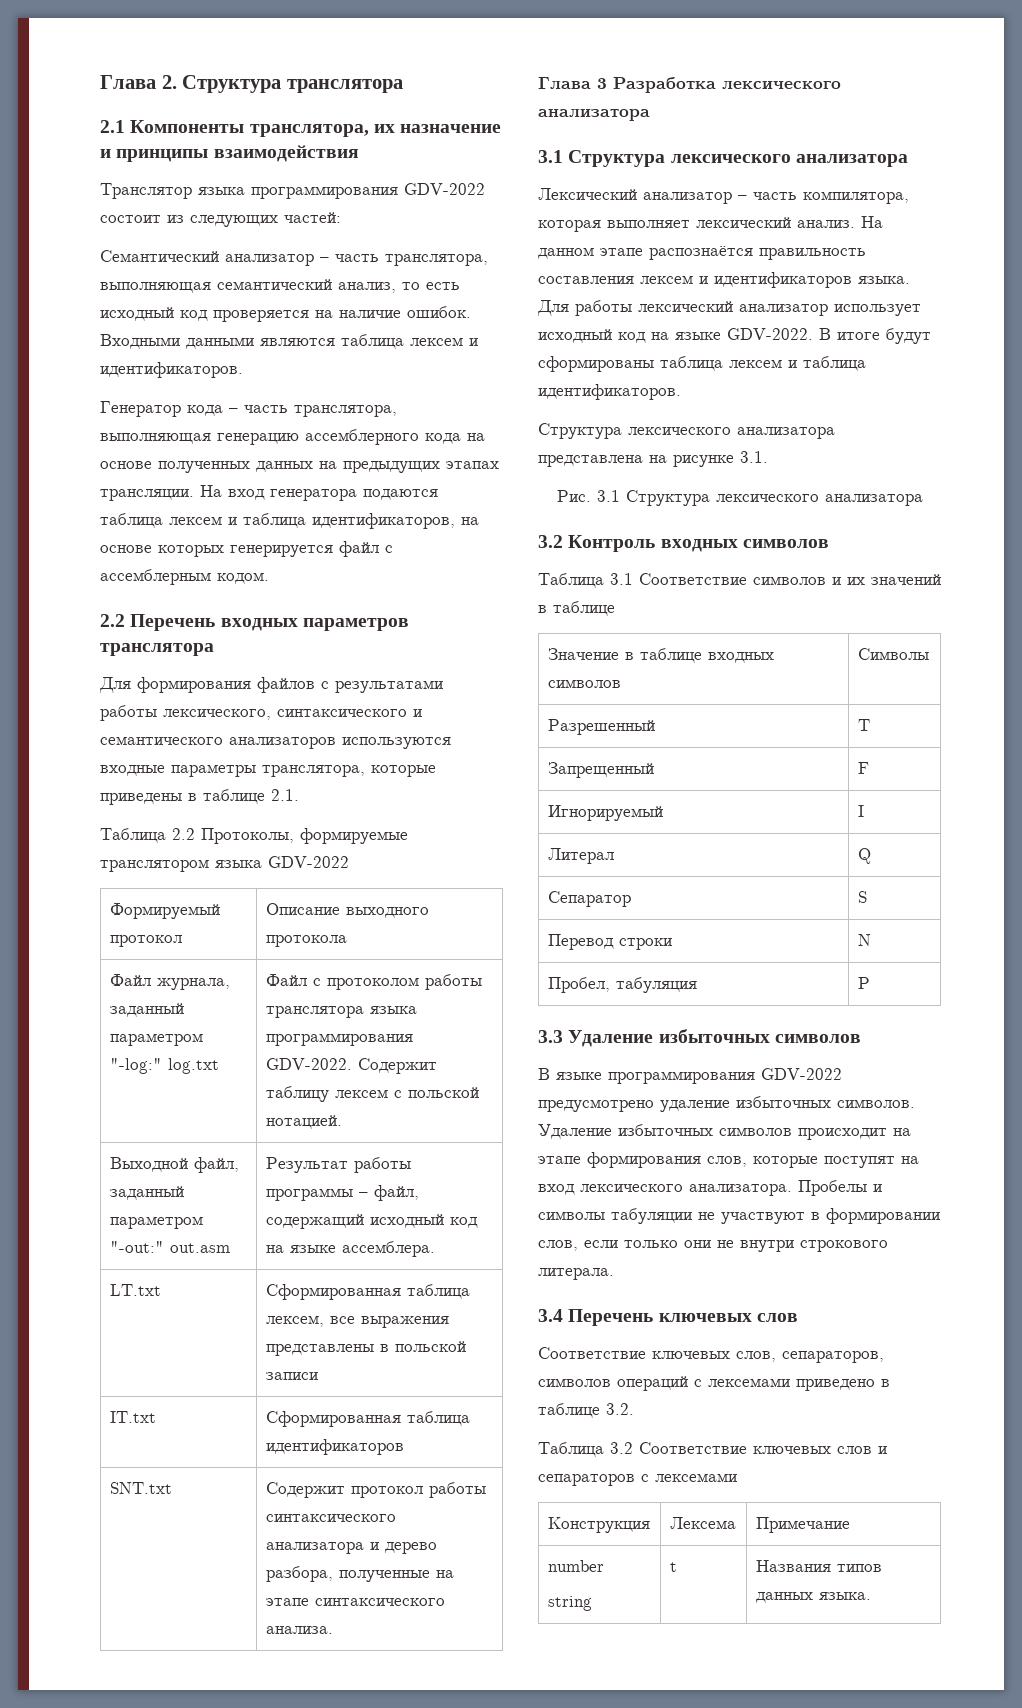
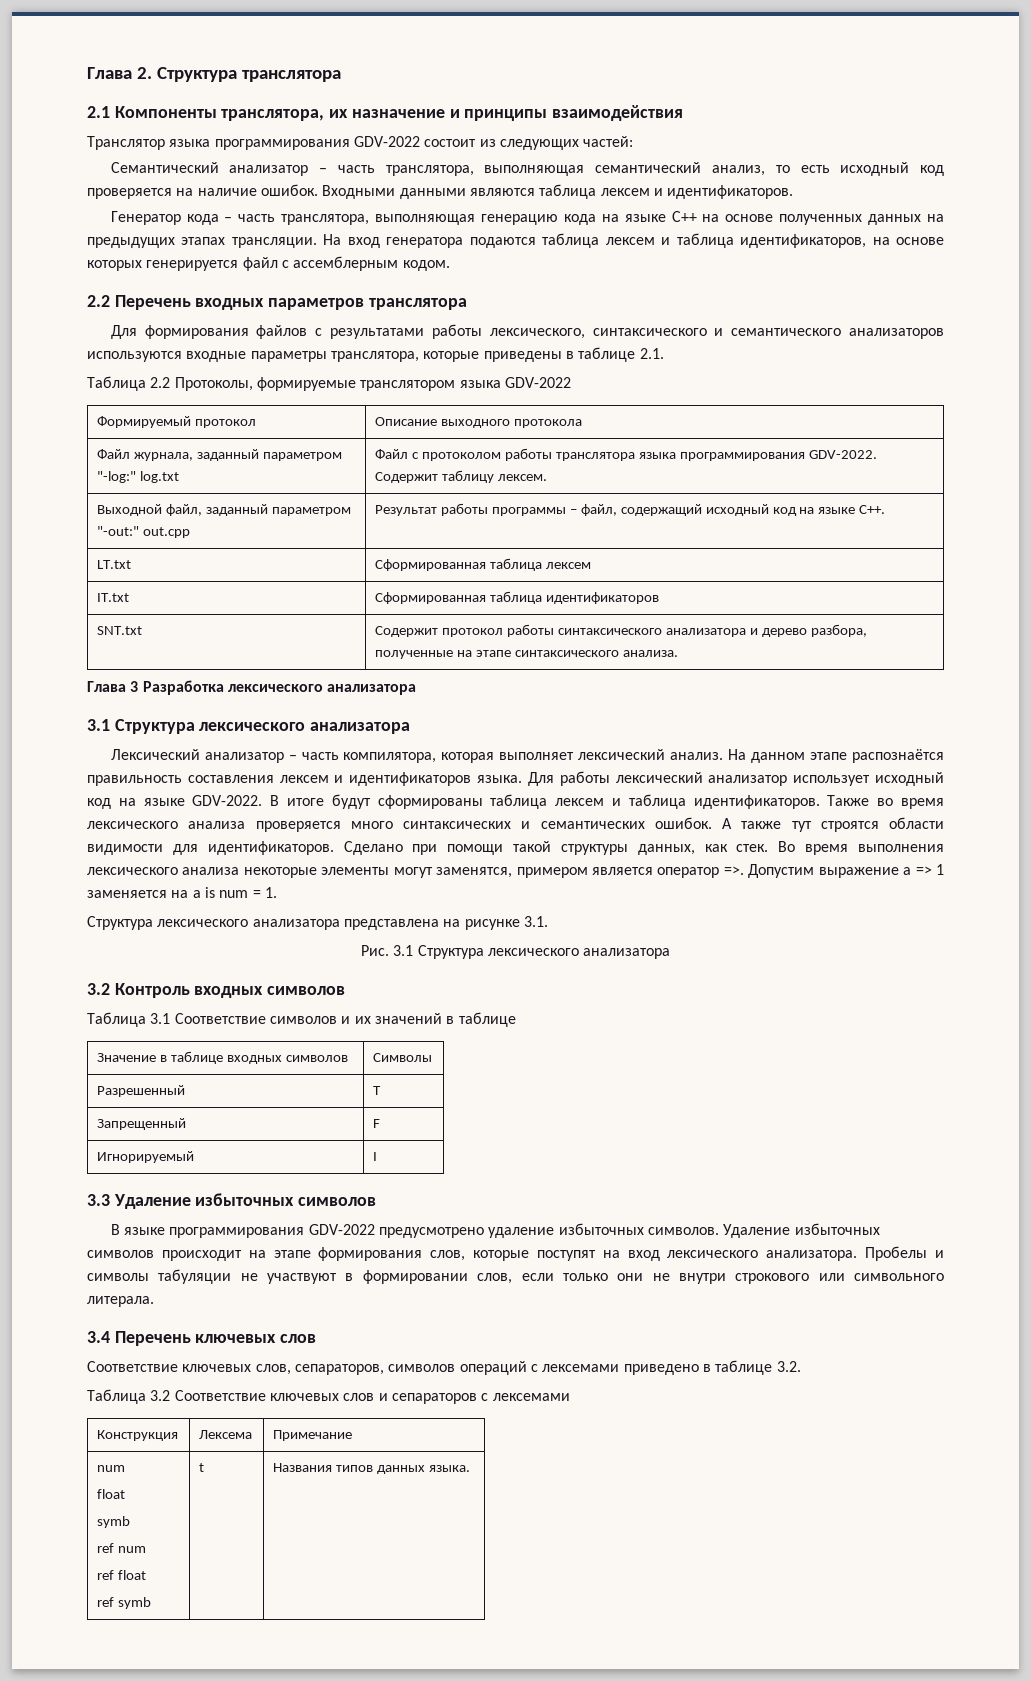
[305,429,419,445] ассемблерного -> (559, 219) none
(485, 437) none -> [624,211,720,222] языке С++ на
[334,1087,479,1098] [265,1115,342,1129] лексем с польской нотацией. -> [497,474,547,481] лексем.
[169,1243,230,1253] out.asm -> [143,527,191,538] out.cpp
[341,1241,435,1257] ассемблера. -> [859,505,886,514] C++.
[265,1315,449,1328] [265,1341,466,1356] [265,1372,318,1380] лексем, все выражения представлены в польской записи -> [545,562,591,569] лексем
(681, 392) none -> [827,795,944,809] [87,817,944,832] [87,841,944,855] [87,864,945,878] [87,887,277,898] Также во время лексического анализа проверяется много синтаксических и семантических ошибок. А также тут строятся области видимости для идентификаторов. Сделано при помощи такой структуры данных, как стек. Во время выполнения лексического анализа некоторые элементы могут заменятся, примером является оператор =>. Допустим выражение a => 1 заменяется на a is num = 1.
[547,848,614,864] [857,848,871,864] [547,891,631,907] [857,891,867,903] [547,934,672,950] [857,934,871,946] [547,977,697,993] [857,977,870,989] // Литерал | Q // Сепаратор | S // Перевод строки | N // Пробел, табуляция | P -> (378, 1156) none
(888, 1246) none -> [818,1273,945,1281] или символьного
[547,1560,604,1572] [547,1596,592,1611] number // string -> [97,1465,126,1472] [97,1489,126,1499] [97,1516,131,1528] [97,1543,147,1553] [97,1570,147,1580] [97,1597,152,1609] num // float // symb // ref num // ref float // ref symb

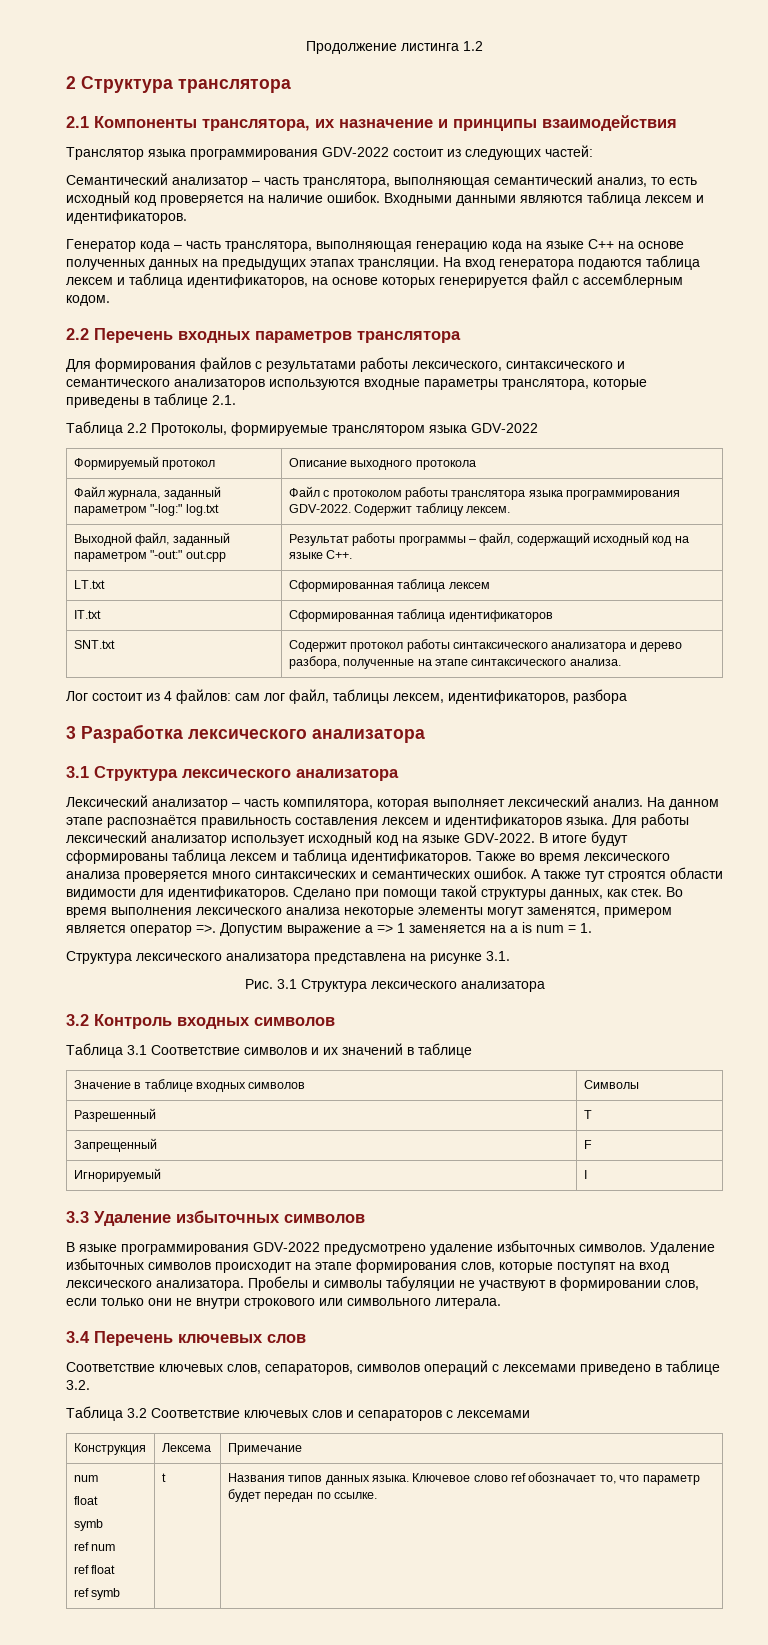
[87,67,152,79] Глава 2. -> [306,41,483,54] [66,76,76,89] Продолжение листинга 1.2 // 2
[87,681,126,692] Глава -> [66,689,627,704] Лог состоит из 4 файлов: сам лог файл, таблицы лексем, идентификаторов, разбора //
(470, 1468) none -> [412,1472,700,1485] [227,1489,377,1502] Ключевое слово ref обозначает то, что параметр будет передан по ссылке.

